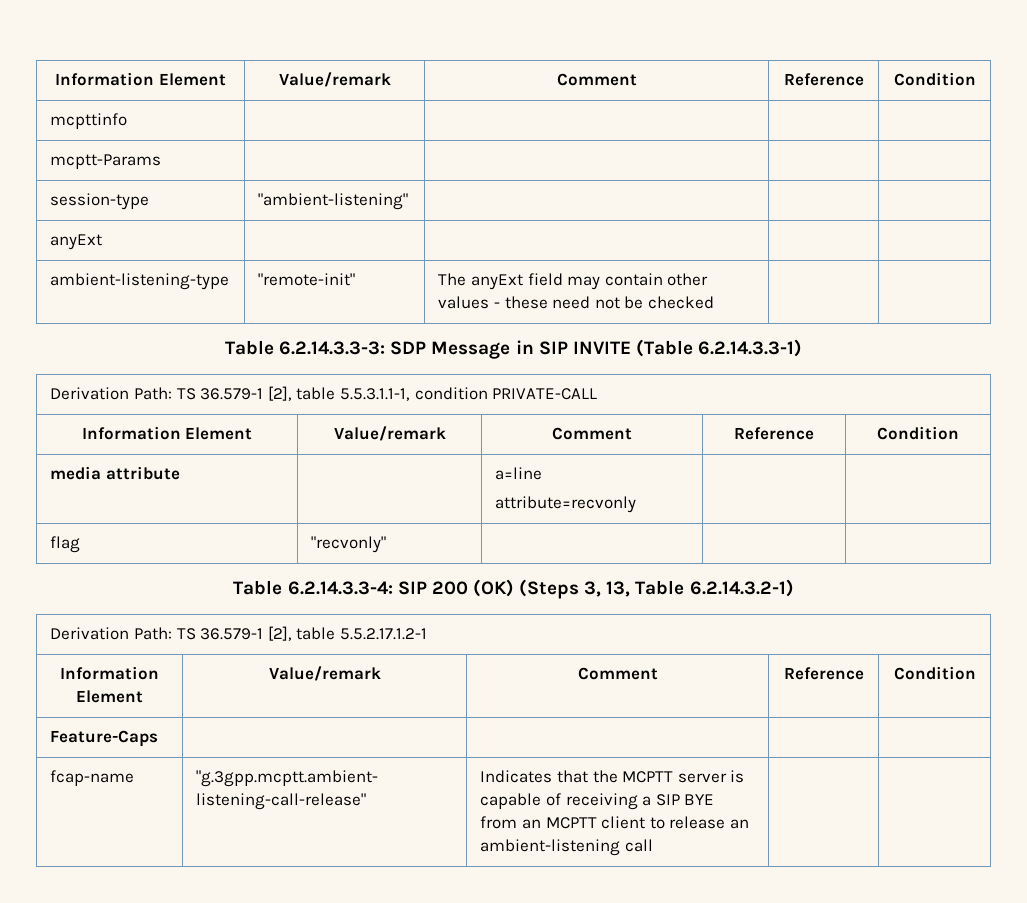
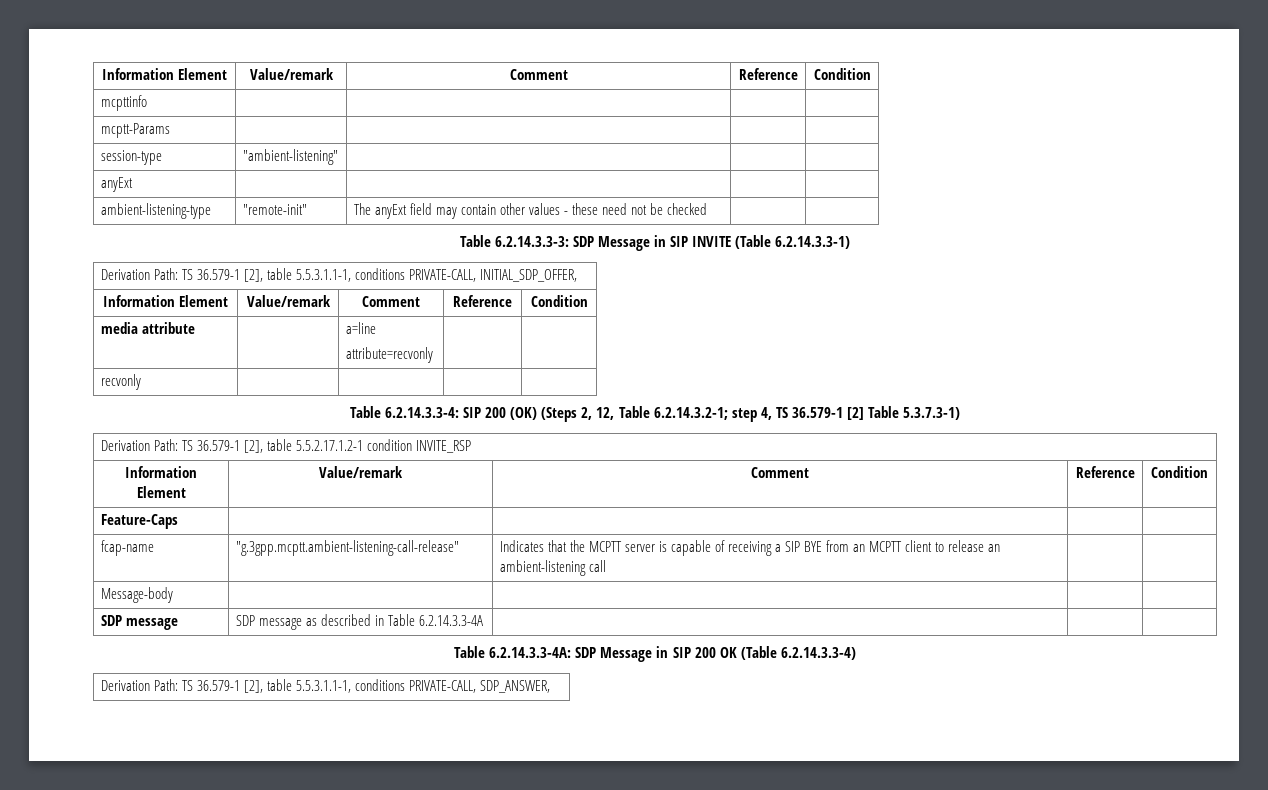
[414,387,598,400] condition PRIVATE-CALL -> [354,268,577,282] conditions PRIVATE-CALL, INITIAL_SDP_OFFER,
[50,536,81,553] [311,536,387,553] flag | "recvonly" -> [100,374,141,390] recvonly |
[584,579,794,597] 3, 13, Table 6.2.14.3.2-1) -> [581,406,960,422] 2, 12, Table 6.2.14.3.2-1; step 4, TS 36.579-1 [2] Table 5.3.7.3-1)
(427, 634) none -> [366,439,471,453] condition INVITE_RSP
(653, 845) none -> [100,587,173,603] [100,615,178,630] [235,614,483,630] [454,646,856,662] [100,679,550,693] // Message-body | | | | // SDP message | SDP message as described in Table 6.2.14.3.3-4A | | | // Table 6.2.14.3.3-4A: SDP Message in SIP 200 OK (Table 6.2.14.3.3-4) // Derivation Path: TS 36.579-1 [2], table 5.5.3.1.1-1, conditions PRIVATE-CALL, SDP_ANSWER,

